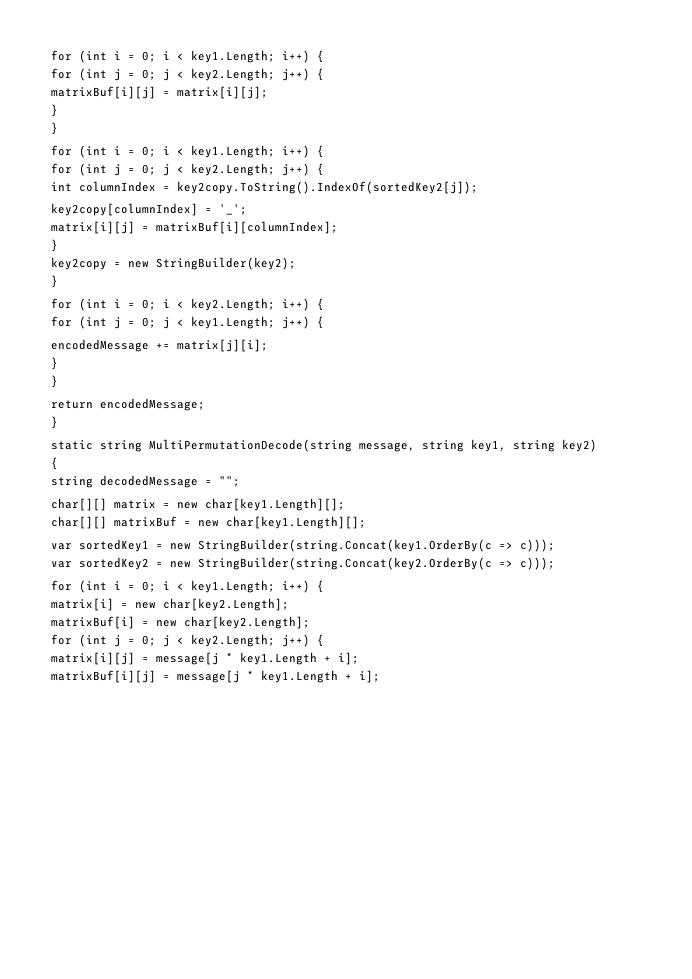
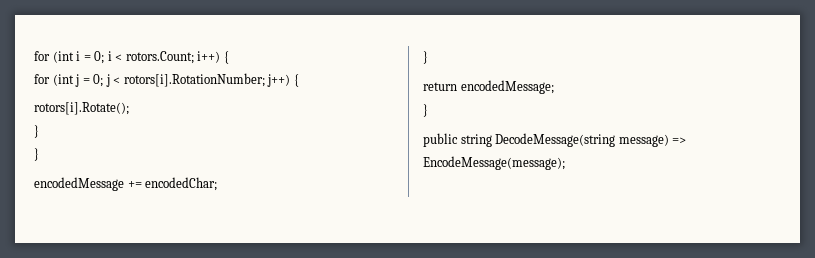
[51,50,324,63] [51,68,324,81] [51,86,268,99] [51,104,58,117] [51,122,58,135] [51,145,324,158] [51,163,324,176] [51,181,478,194] [51,203,247,216] [51,221,338,234] [51,239,58,252] [51,257,296,270] [51,275,58,288] [51,298,324,311] [51,316,324,329] for (int i = 0; i < key1.Length; i++) { // for (int j = 0; j < key2.Length; j++) { // matrixBuf[i][j] = matrix[i][j]; // } // } // for (int i = 0; i < key1.Length; i++) { // for (int j = 0; j < key2.Length; j++) { // int columnIndex = key2copy.ToString().IndexOf(sortedKey2[j]); // key2copy[columnIndex] = '_'; // matrix[i][j] = matrixBuf[i][columnIndex]; // } // key2copy = new StringBuilder(key2); // } // for (int i = 0; i < key2.Length; i++) { // for (int j = 0; j < key1.Length; j++) { -> [34,51,229,64] [34,73,299,87] [34,102,129,115] [34,125,39,138] [34,148,39,161] for (int i = 0; i < rotors.Count; i++) { // for (int j = 0; j < rotors[i].RotationNumber; j++) { // rotors[i].Rotate(); // } // }
[177,339,268,352] [51,357,58,370] matrix[j][i]; // } -> [145,177,218,191] encodedChar;
[51,439,597,452] [51,457,58,470] [51,475,240,488] [51,498,345,511] [51,516,366,529] [51,539,555,552] [51,557,555,570] [51,580,324,593] [51,598,289,611] [51,616,310,629] [51,634,324,647] [51,652,359,665] [51,670,380,683] static string MultiPermutationDecode(string message, string key1, string key2) // { // string decodedMessage = ""; // char[][] matrix = new char[key1.Length][]; // char[][] matrixBuf = new char[key1.Length][]; // var sortedKey1 = new StringBuilder(string.Concat(key1.OrderBy(c => c))); // var sortedKey2 = new StringBuilder(string.Concat(key2.OrderBy(c => c))); // for (int i = 0; i < key1.Length; i++) { // matrix[i] = new char[key2.Length]; // matrixBuf[i] = new char[key2.Length]; // for (int j = 0; j < key2.Length; j++) { // matrix[i][j] = message[j * key1.Length + i]; // matrixBuf[i][j] = message[j * key1.Length + i]; -> [423,133,687,147] [423,156,565,170] public string DecodeMessage(string message) => EncodeMessage(message);

